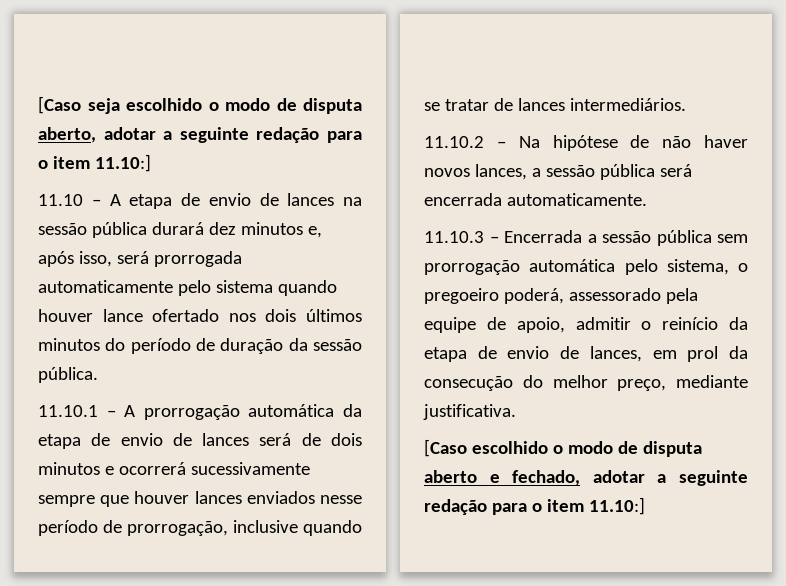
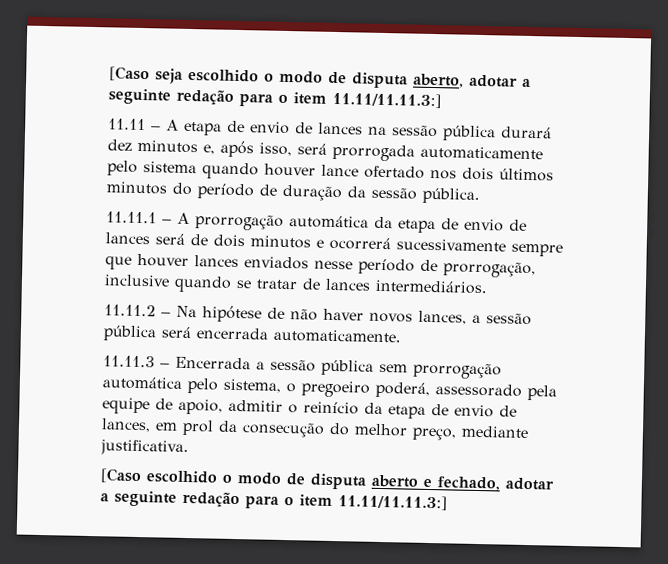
[94,154,151,172] [38,194,83,206] 11.10:] // 11.10 -> [332,91,442,109] [108,118,146,131] 11.11/11.11.3:] // 11.11
[38,405,98,417] 11.10.1 -> [106,211,157,224] 11.11.1
[424,136,484,148] 11.10.2 -> [104,304,156,317] 11.11.2
[424,231,484,243] 11.10.3 -> [103,355,155,368] 11.11.3
[588,497,645,515] 11.10:] -> [338,494,448,511] 11.11/11.11.3:]

